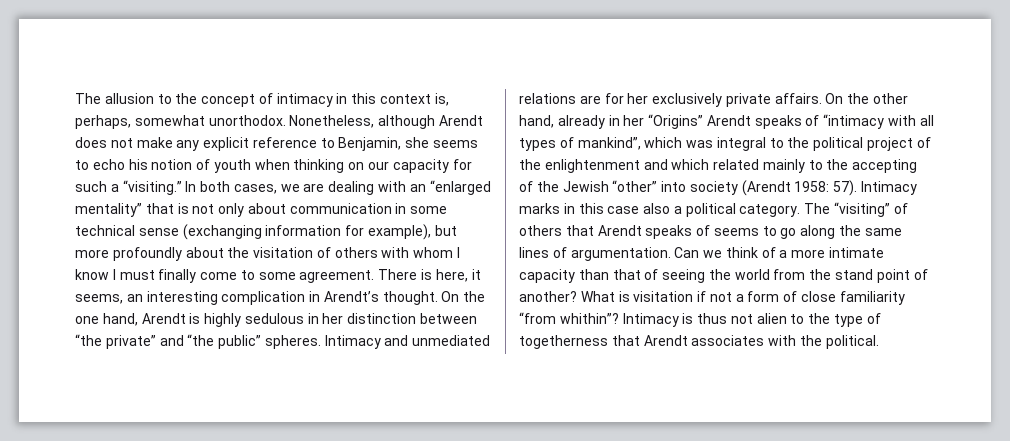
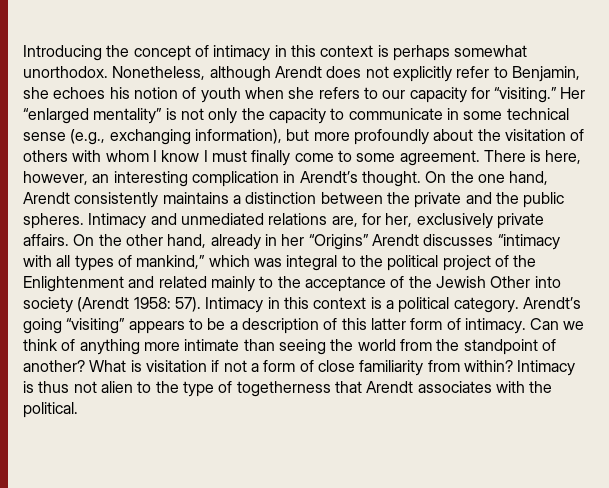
[75,93,172,104] The allusion to -> [23,45,102,61] Introducing
[434,93,449,106] [75,115,131,129] is, perhaps, -> [377,45,450,61] is perhaps
[136,137,479,151] [75,159,125,170] make any explicit reference to Benjamin, she seems to echo -> [392,66,580,82] [23,87,106,99] explicitly refer to Benjamin, she echoes
[293,159,472,173] [75,180,426,195] thinking on our capacity for such a “visiting.” In both cases, we are dealing with an -> [288,87,586,103] she refers to our capacity for “visiting.” Her
[145,203,174,214] that -> (163, 116) none
[247,203,448,214] [75,224,431,240] about communication in some technical sense (exchanging information for example), -> [241,108,569,124] [23,129,282,145] the capacity to communicate in some technical sense (e.g., exchanging information),
[471,269,481,280] [75,294,123,304] it seems, -> [23,171,88,185] however,
[189,313,478,327] [75,334,262,349] is highly sedulous in her distinction between “the private” and “the public” -> [74,192,565,208] consistently maintains a distinction between the private and the public
[579,93,649,104] are for her -> [331,213,413,227] are, for her,
[754,115,820,129] speaks of -> [423,234,494,246] discusses
[577,137,641,150] mankind”, -> [136,255,206,269] mankind,”
[544,159,710,173] enlightenment and which -> [23,276,155,292] Enlightenment and
[852,159,918,173] accepting -> [304,276,386,292] acceptance
[612,180,658,192] “other” -> [490,276,531,288] Other
[519,203,671,214] marks in this case also -> [267,297,382,309] in this context is
[804,202,908,217] [519,225,902,239] [519,247,671,261] The “visiting” of others that Arendt speaks of seems to go along the same lines of argumentation. -> [522,297,581,309] [23,318,526,334] Arendt’s going “visiting” appears to be a description of this latter form of intimacy.
[779,250,788,258] a -> [79,339,140,355] anything
[519,269,659,283] capacity than that of -> [243,339,275,351] than
[835,269,910,283] stand point -> [463,339,538,355] standpoint
[519,312,619,324] “from whithin”? -> [427,360,513,372] from within?

